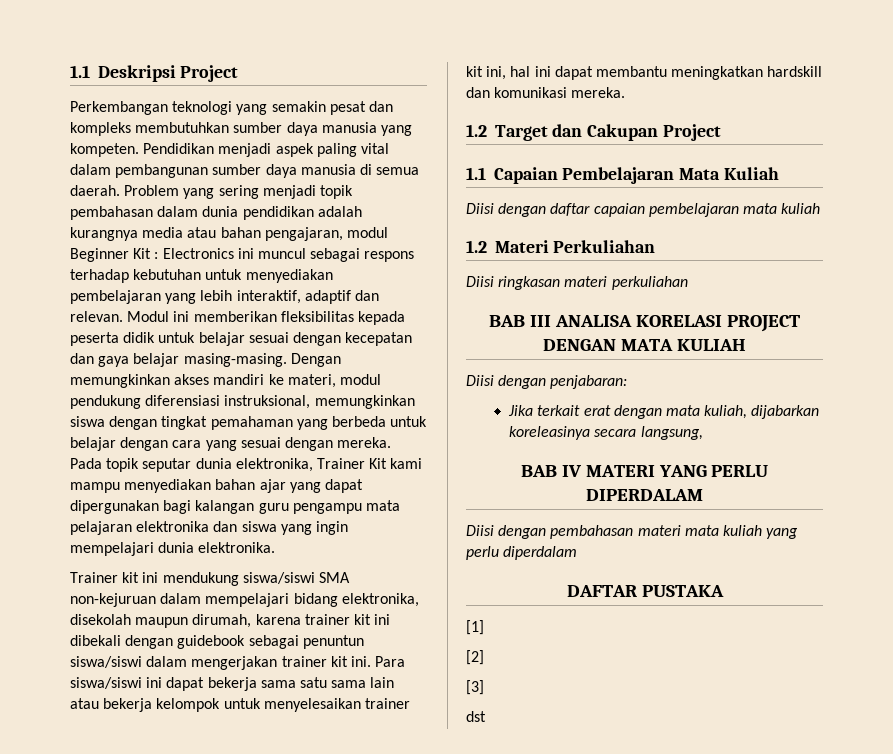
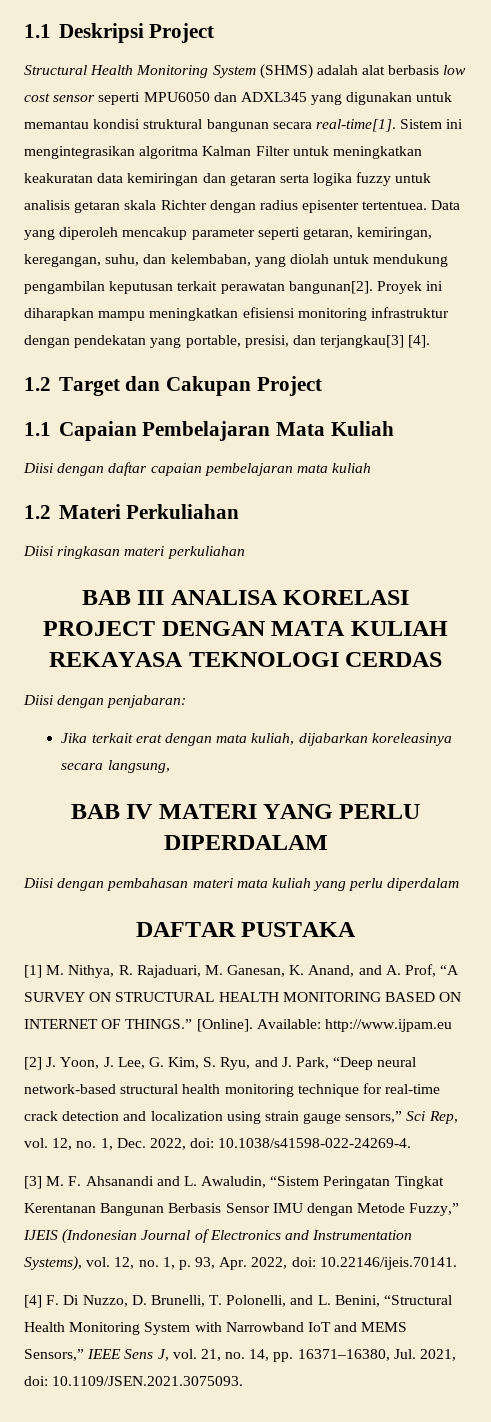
[70,101,393,115] [70,122,412,136] [70,143,389,157] [70,164,420,178] [70,185,353,199] [70,206,362,220] [70,227,388,241] [70,248,415,262] [70,269,333,283] [70,290,379,304] [70,311,405,325] [70,332,413,346] [70,353,341,367] [70,374,381,388] [70,395,415,409] [70,416,428,430] [70,437,392,451] [70,458,423,472] [70,479,363,493] [70,500,400,514] [70,521,348,535] [70,542,276,556] [70,572,350,586] [70,593,419,607] [70,614,391,628] [70,635,364,649] [70,656,406,670] [70,677,395,691] [70,698,410,712] [466,66,823,80] [466,87,626,98] Perkembangan teknologi yang semakin pesat dan kompleks membutuhkan sumber daya manusia yang kompeten. Pendidikan menjadi aspek paling vital dalam pembangunan sumber daya manusia di semua daerah. Problem yang sering menjadi topik pembahasan dalam dunia pendidikan adalah kurangnya media atau bahan pengajaran, modul Beginner Kit : Electronics ini muncul sebagai respons terhadap kebutuhan untuk menyediakan pembelajaran yang lebih interaktif, adaptif dan relevan. Modul ini memberikan fleksibilitas kepada peserta didik untuk belajar sesuai dengan kecepatan dan gaya belajar masing-masing. Dengan memungkinkan akses mandiri ke materi, modul pendukung diferensiasi instruksional, memungkinkan siswa dengan tingkat pemahaman yang berbeda untuk belajar dengan cara yang sesuai dengan mereka. Pada topik seputar dunia elektronika, Trainer Kit kami mampu menyediakan bahan ajar yang dapat dipergunakan bagi kalangan guru pengampu mata pelajaran elektronika dan siswa yang ingin mempelajari dunia elektronika. // Trainer kit ini mendukung siswa/siswi SMA non-kejuruan dalam mempelajari bidang elektronika, disekolah maupun dirumah, karena trainer kit ini dibekali dengan guidebook sebagai penuntun siswa/siswi dalam mengerjakan trainer kit ini. Para siswa/siswi ini dapat bekerja sama satu sama lain atau bekerja kelompok untuk menyelesaikan trainer kit ini, hal ini dapat membantu meningkatkan hardskill dan komunikasi mereka. -> [24,64,467,79] [24,92,453,105] [24,119,464,132] [24,146,422,159] [24,172,432,186] [24,200,461,213] [24,227,433,240] [24,254,449,267] [24,281,444,294] [24,307,449,321] [24,335,431,348] Structural Health Monitoring System (SHMS) adalah alat berbasis low cost sensor seperti MPU6050 dan ADXL345 yang digunakan untuk memantau kondisi struktural bangunan secara real-time[1]. Sistem ini mengintegrasikan algoritma Kalman Filter untuk meningkatkan keakuratan data kemiringan dan getaran serta logika fuzzy untuk analisis getaran skala Richter dengan radius episenter tertentuea. Data yang diperoleh mencakup parameter seperti getaran, kemiringan, keregangan, suhu, dan kelembaban, yang diolah untuk mendukung pengambilan keputusan terkait perawatan bangunan[2]. Proyek ini diharapkan mampu meningkatkan efisiensi monitoring infrastruktur dengan pendekatan yang portable, presisi, dan terjangkau[3] [4].
(746, 345) none -> [49,652,442,667] REKAYASA TEKNOLOGI CERDAS
[466,650,484,665] [466,680,484,695] [466,711,486,722] // [2] // [3] // dst -> [46,964,460,978] [24,992,462,1002] [24,1019,452,1032] [24,1057,417,1070] [24,1083,441,1097] [24,1111,458,1124] [24,1138,412,1150] [24,1176,444,1189] [24,1203,460,1216] [23,1229,413,1244] [24,1256,457,1271] [24,1295,453,1308] [24,1322,408,1335] [24,1349,457,1362] [24,1376,244,1386] M. Nithya, R. Rajaduari, M. Ganesan, K. Anand, and A. Prof, “A SURVEY ON STRUCTURAL HEALTH MONITORING BASED ON INTERNET OF THINGS.” [Online]. Available: http://www.ijpam.eu // [2] J. Yoon, J. Lee, G. Kim, S. Ryu, and J. Park, “Deep neural network-based structural health monitoring technique for real-time crack detection and localization using strain gauge sensors,” Sci Rep, vol. 12, no. 1, Dec. 2022, doi: 10.1038/s41598-022-24269-4. // [3] M. F. Ahsanandi and L. Awaludin, “Sistem Peringatan Tingkat Kerentanan Bangunan Berbasis Sensor IMU dengan Metode Fuzzy,” IJEIS (Indonesian Journal of Electronics and Instrumentation Systems), vol. 12, no. 1, p. 93, Apr. 2022, doi: 10.22146/ijeis.70141. // [4] F. Di Nuzzo, D. Brunelli, T. Polonelli, and L. Benini, “Structural Health Monitoring System with Narrowband IoT and MEMS Sensors,” IEEE Sens J, vol. 21, no. 14, pp. 16371–16380, Jul. 2021, doi: 10.1109/JSEN.2021.3075093.

